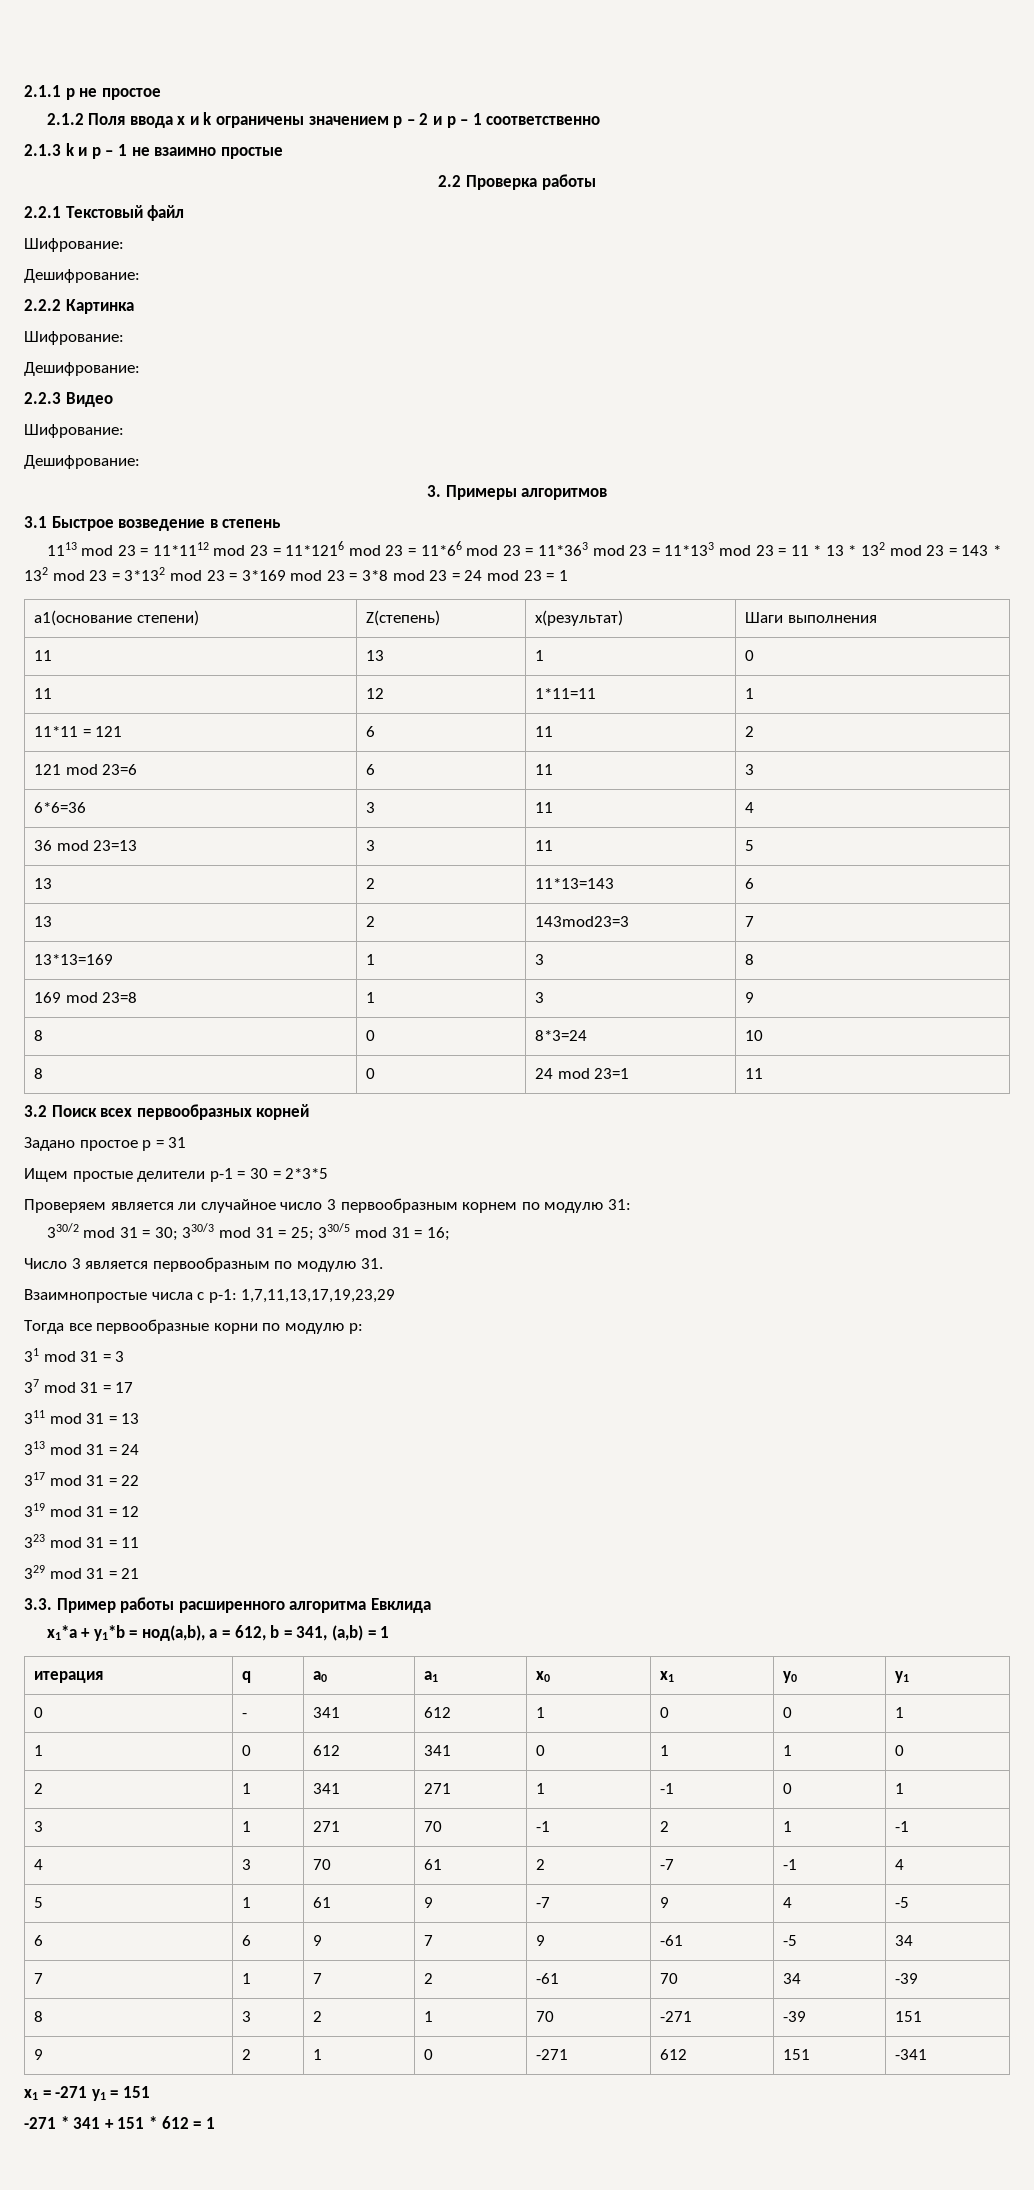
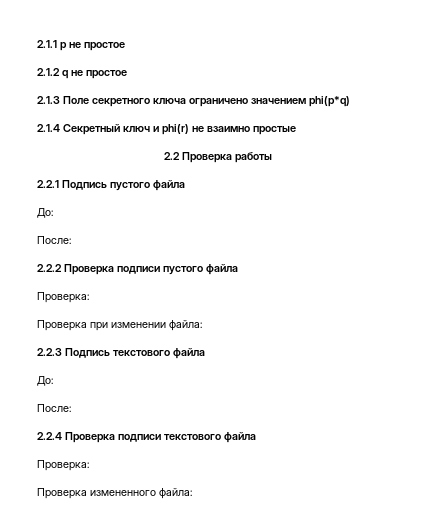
[88,112,601,128] [24,143,127,159] Поля ввода x и k ограничены значением p – 2 и p – 1 соответственно // 2.1.3 k и p – 1 -> [62,70,127,79] [37,96,350,107] [37,124,189,135] q не простое // 2.1.3 Поле секретного ключа ограничено значением phi(p*q) // 2.1.4 Секретный ключ и phi(r)
[65,205,185,221] [24,238,124,252] [24,269,140,283] [24,299,134,314] [24,331,124,345] [24,362,140,376] [24,392,113,407] [24,424,124,438] [24,455,140,469] [426,485,608,500] [24,516,282,531] [46,541,1001,556] [24,567,568,581] [34,610,199,626] [366,610,441,626] [535,610,624,626] [745,612,877,623] [34,650,53,661] [366,650,385,661] [535,650,545,661] [745,650,755,661] [34,688,53,699] [366,688,385,699] [535,688,597,699] [745,688,755,699] [34,726,123,737] [366,726,376,737] [535,726,554,737] [745,726,755,737] [34,764,138,775] [366,764,376,775] [535,764,554,775] [745,764,755,775] [34,802,87,813] [366,802,376,813] [535,802,554,813] [745,802,755,813] [34,840,138,851] [366,840,376,851] [535,840,554,851] [745,840,755,851] [34,878,53,889] [366,878,376,889] [535,878,615,889] [745,878,755,889] [34,916,53,927] [366,916,376,927] [535,916,630,927] [745,916,755,927] [34,954,114,965] [366,954,376,965] [535,954,545,965] [745,954,755,965] [34,992,138,1003] [366,992,376,1003] [535,992,545,1003] [745,992,755,1003] [34,1030,44,1041] [366,1030,376,1041] [535,1030,588,1041] [745,1030,764,1041] [34,1068,44,1079] [366,1068,376,1079] [535,1068,630,1079] [745,1068,764,1079] [24,1104,310,1120] [24,1137,187,1151] [24,1168,329,1182] [24,1198,631,1213] [46,1223,450,1241] [24,1257,383,1272] [24,1289,396,1303] [24,1319,363,1334] [24,1348,125,1362] [24,1379,134,1393] [24,1410,140,1424] [24,1441,140,1455] [24,1472,140,1486] [24,1503,140,1517] [24,1534,140,1548] [24,1565,140,1579] [24,1597,431,1613] [46,1625,390,1641] [34,1671,104,1683] [242,1671,252,1683] [313,1671,328,1682] [424,1671,439,1682] [536,1671,551,1682] [660,1671,675,1682] [783,1671,798,1683] [895,1671,910,1683] [34,1707,44,1718] [242,1713,248,1718] [313,1707,341,1718] [424,1707,452,1718] [536,1707,546,1718] [660,1707,670,1718] [783,1707,793,1718] [895,1707,905,1718] [34,1745,44,1756] [242,1745,252,1756] [313,1745,341,1756] [424,1745,452,1756] [536,1745,546,1756] [660,1745,670,1756] [783,1745,793,1756] [895,1745,905,1756] [34,1783,44,1794] [242,1783,252,1794] [313,1783,341,1794] [424,1783,452,1794] [536,1783,546,1794] [660,1783,675,1794] [783,1783,793,1794] [895,1783,905,1794] [34,1821,44,1832] [242,1821,252,1832] [313,1821,341,1832] [424,1821,443,1832] [536,1821,551,1832] [660,1821,670,1832] [783,1821,793,1832] [895,1821,910,1832] [34,1859,44,1870] [242,1859,252,1870] [313,1859,332,1870] [424,1859,443,1870] [536,1859,546,1870] [660,1859,675,1870] [783,1859,798,1870] [895,1859,905,1870] [34,1897,44,1908] [242,1897,252,1908] [313,1897,332,1908] [424,1897,434,1908] [536,1897,551,1908] [660,1897,670,1908] [783,1897,793,1908] [895,1897,910,1908] [34,1935,44,1946] [242,1935,252,1946] [313,1935,323,1946] [424,1935,434,1946] [536,1935,546,1946] [660,1935,684,1946] [783,1935,798,1946] [895,1935,914,1946] [34,1973,44,1984] [242,1973,252,1984] [313,1973,323,1984] [424,1973,434,1984] [536,1973,560,1984] [660,1973,679,1984] [783,1973,802,1984] [895,1973,919,1984] [34,2011,44,2022] [242,2011,252,2022] [313,2011,323,2022] [424,2011,434,2022] [536,2011,555,2022] [660,2011,693,2022] [783,2011,807,2022] [895,2011,923,2022] [34,2049,44,2060] [242,2049,252,2060] [313,2049,323,2060] [424,2049,434,2060] [536,2049,569,2060] [660,2049,688,2060] [783,2049,811,2060] [895,2049,928,2060] [24,2086,150,2101] [24,2116,215,2129] Текстовый файл // Шифрование: // Дешифрование: // 2.2.2 Картинка // Шифрование: // Дешифрование: // 2.2.3 Видео // Шифрование: // Дешифрование: // 3. Примеры алгоритмов // 3.1 Быстрое возведение в степень // 1113 mod 23 = 11*1112 mod 23 = 11*1216 mod 23 = 11*66 mod 23 = 11*363 mod 23 = 11*133 mod 23 = 11 * 13 * 132 mod 23 = 143 * 132 mod 23 = 3*132 mod 23 = 3*169 mod 23 = 3*8 mod 23 = 24 mod 23 = 1 // а1(основание степени) | Z(степень) | х(результат) | Шаги выполнения // 11 | 13 | 1 | 0 // 11 | 12 | 1*11=11 | 1 // 11*11 = 121 | 6 | 11 | 2 // 121 mod 23=6 | 6 | 11 | 3 // 6*6=36 | 3 | 11 | 4 // 36 mod 23=13 | 3 | 11 | 5 // 13 | 2 | 11*13=143 | 6 // 13 | 2 | 143mod23=3 | 7 // 13*13=169 | 1 | 3 | 8 // 169 mod 23=8 | 1 | 3 | 9 // 8 | 0 | 8*3=24 | 10 // 8 | 0 | 24 mod 23=1 | 11 // 3.2 Поиск всех первообразных корней // Задано простое p = 31 // Ищем простые делители p-1 = 30 = 2*3*5 // Проверяем является ли случайное число 3 первообразным корнем по модулю 31: // 330/2 mod 31 = 30; 330/3 mod 31 = 25; 330/5 mod 31 = 16; // Число 3 является первообразным по модулю 31. // Взаимнопростые числа с p-1: 1,7,11,13,17,19,23,29 // Тогда все первообразные корни по модулю p: // 31 mod 31 = 3 // 37 mod 31 = 17 // 311 mod 31 = 13 // 313 mod 31 = 24 // 317 mod 31 = 22 // 319 mod 31 = 12 // 323 mod 31 = 11 // 329 mod 31 = 21 // 3.3. Пример работы расширенного алгоритма Евклида // x1*a + y1*b = нод(a,b), a = 612, b = 341, (a,b) = 1 // итерация | q | a0 | a1 | x0 | x1 | y0 | y1 // 0 | - | 341 | 612 | 1 | 0 | 0 | 1 // 1 | 0 | 612 | 341 | 0 | 1 | 1 | 0 // 2 | 1 | 341 | 271 | 1 | -1 | 0 | 1 // 3 | 1 | 271 | 70 | -1 | 2 | 1 | -1 // 4 | 3 | 70 | 61 | 2 | -7 | -1 | 4 // 5 | 1 | 61 | 9 | -7 | 9 | 4 | -5 // 6 | 6 | 9 | 7 | 9 | -61 | -5 | 34 // 7 | 1 | 7 | 2 | -61 | 70 | 34 | -39 // 8 | 3 | 2 | 1 | 70 | -271 | -39 | 151 // 9 | 2 | 1 | 0 | -271 | 612 | 151 | -341 // x1 = -271 y1 = 151 // -271 * 341 + 151 * 612 = 1 -> [62,180,185,191] [37,208,53,218] [37,236,71,244] [37,264,238,275] [37,292,89,303] [37,320,202,331] [37,348,205,359] [37,376,53,386] [37,404,71,412] [37,432,256,443] [37,460,89,471] [37,488,192,499] Подпись пустого файла // До: // После: // 2.2.2 Проверка подписи пустого файла // Проверка: // Проверка при изменении файла: // 2.2.3 Подпись текстового файла // До: // После: // 2.2.4 Проверка подписи текстового файла // Проверка: // Проверка измененного файла:

